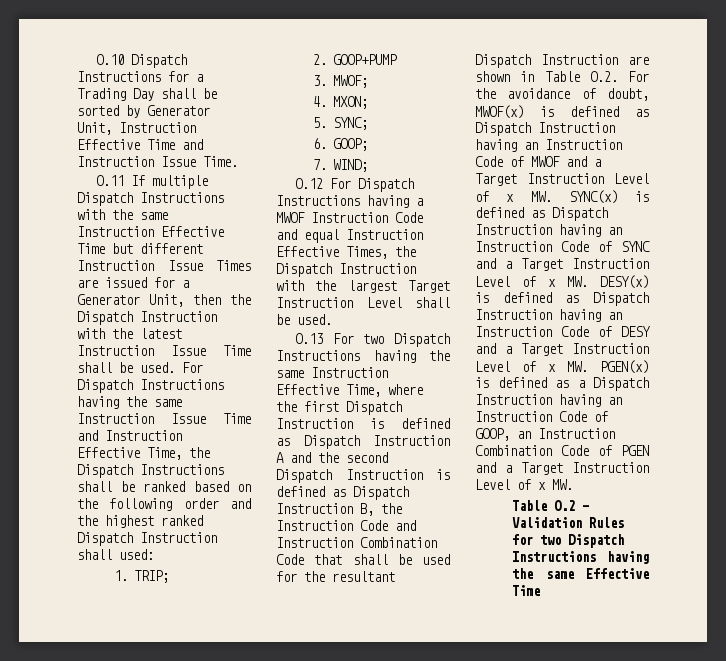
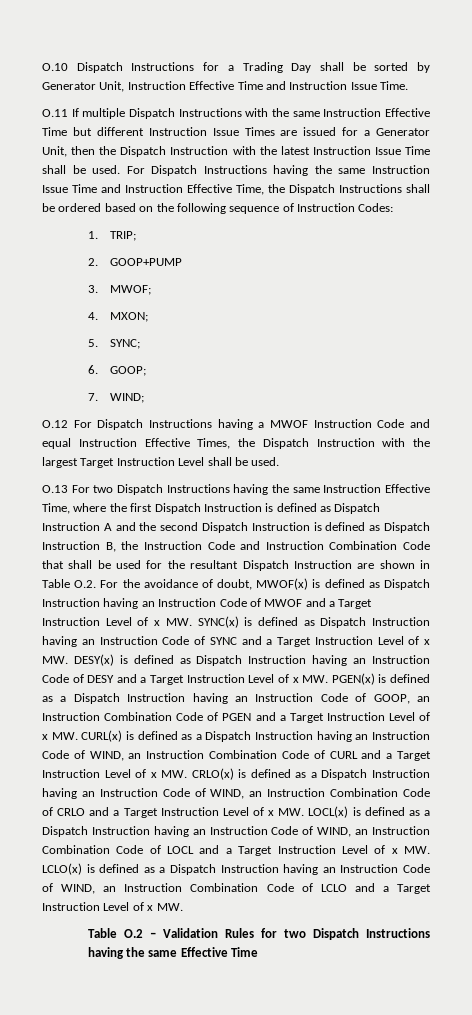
[143,481,185,492] ranked -> [58,203,102,212] ordered
[183,498,251,509] [77,515,203,528] [77,532,217,546] [77,549,154,560] order and the highest ranked Dispatch Instruction shall used: -> [229,203,394,214] sequence of Instruction Codes:
(573, 484) none -> [81,730,430,742] [42,750,431,761] [42,768,430,780] [42,788,430,799] [42,806,431,818] [42,826,431,837] [42,845,431,856] [42,863,431,875] [42,883,432,894] [42,902,183,911] CURL(x) is defined as a Dispatch Instruction having an Instruction Code of WIND, an Instruction Combination Code of CURL and a Target Instruction Level of x MW. CRLO(x) is defined as a Dispatch Instruction having an Instruction Code of WIND, an Instruction Combination Code of CRLO and a Target Instruction Level of x MW. LOCL(x) is defined as a Dispatch Instruction having an Instruction Code of WIND, an Instruction Combination Code of LOCL and a Target Instruction Level of x MW. LCLO(x) is defined as a Dispatch Instruction having an Instruction Code of WIND, an Instruction Combination Code of LCLO and a Target Instruction Level of x MW.

